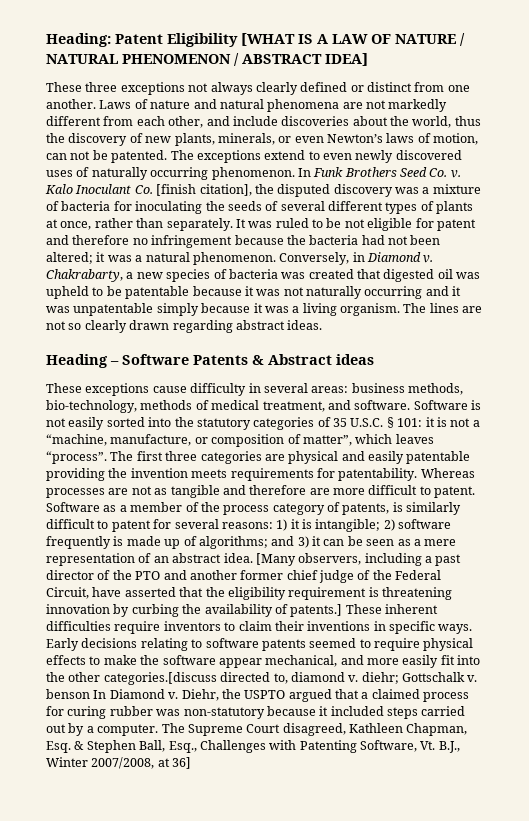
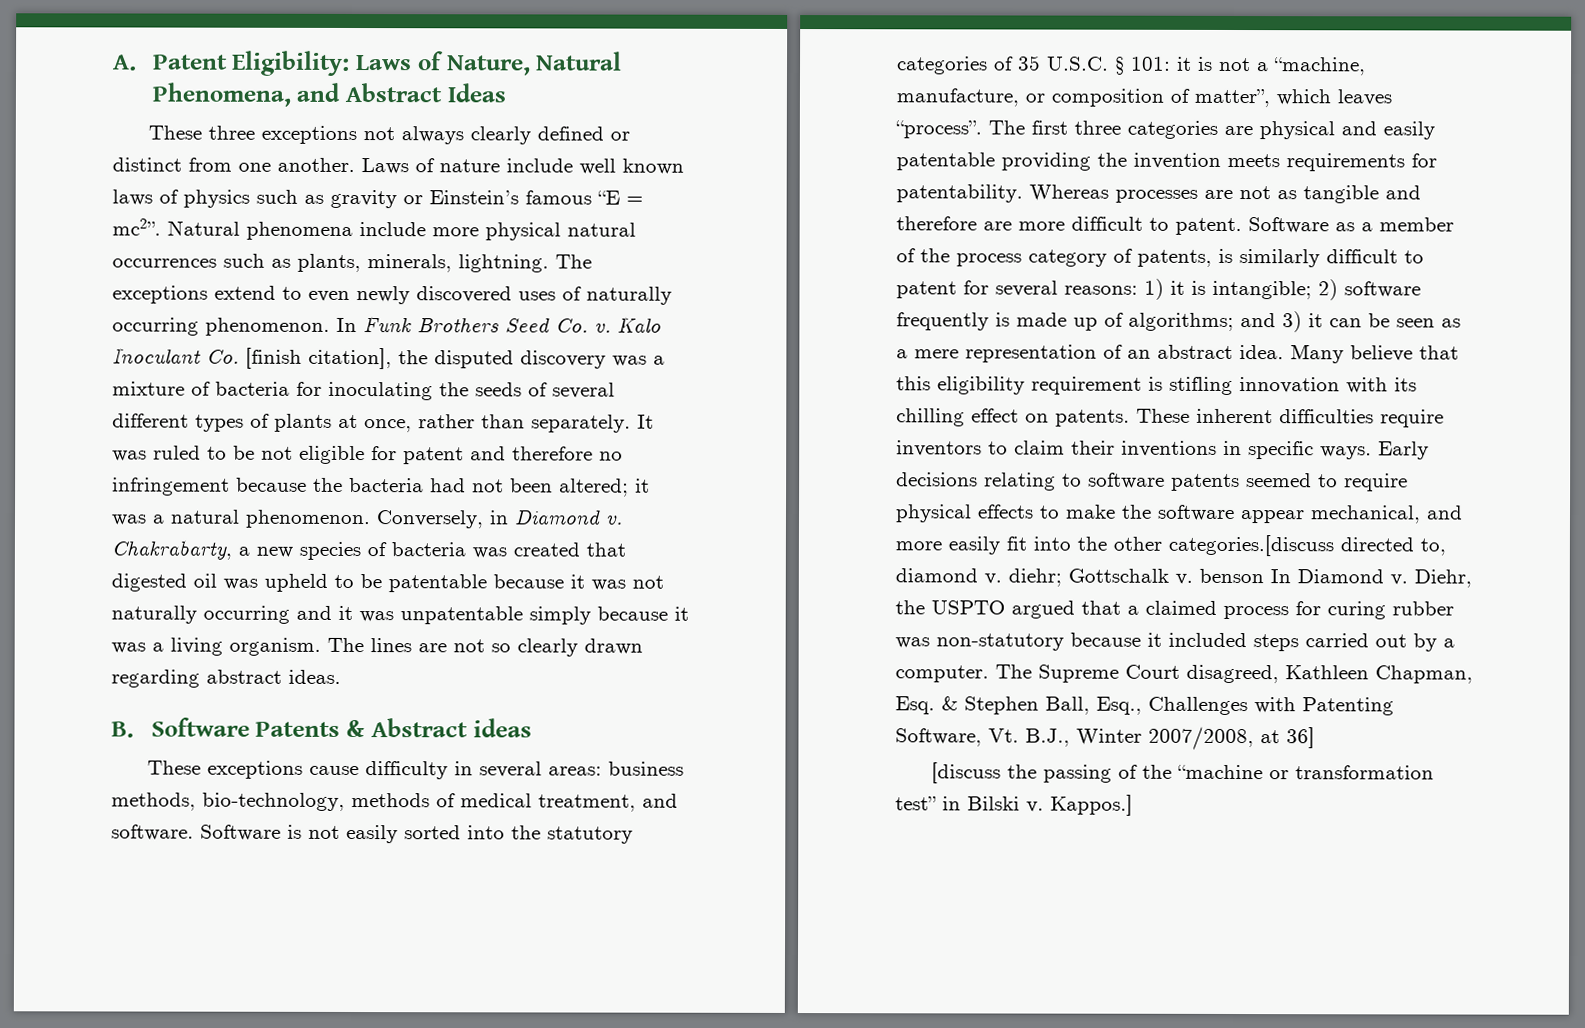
[46,33,465,47] [46,53,368,66] Heading: Patent Eligibility [WHAT IS A LAW OF NATURE / NATURAL PHENOMENON / ABSTRACT IDEA] -> [113,50,623,76] [151,82,506,107] A. Patent Eligibility: Laws of Nature, Natural Phenomena, and Abstract Ideas
[193,99,448,112] [46,116,481,128] [46,133,479,146] [46,150,168,163] and natural phenomena are not markedly different from each other, and include discoveries about the world, thus the discovery of new plants, minerals, or even Newton’s laws of motion, can not be patented. -> [506,158,684,175] [112,189,643,209] [112,218,636,241] [112,253,549,273] include well known laws of physics such as gravity or Einstein’s famous “E = mc2”. Natural phenomena include more physical natural occurrences such as plants, minerals, lightning.
[46,354,119,368] Heading – -> [111,721,134,738] B.
[255,553,462,566] [46,570,442,583] [46,587,452,600] [46,604,343,617] [Many observers, including a past director of the PTO and another former chief judge of the Federal Circuit, have asserted that the eligibility requirement is threatening innovation by curbing the availability of patents.] -> [1290,344,1459,364] [896,376,1417,395] [896,408,1130,427] Many believe that this eligibility requirement is stifling innovation with its chilling effect on patents.
(192, 763) none -> [930,762,1434,784] [895,794,1133,816] // [discuss the passing of the “machine or transformation test” in Bilski v. Kappos.]

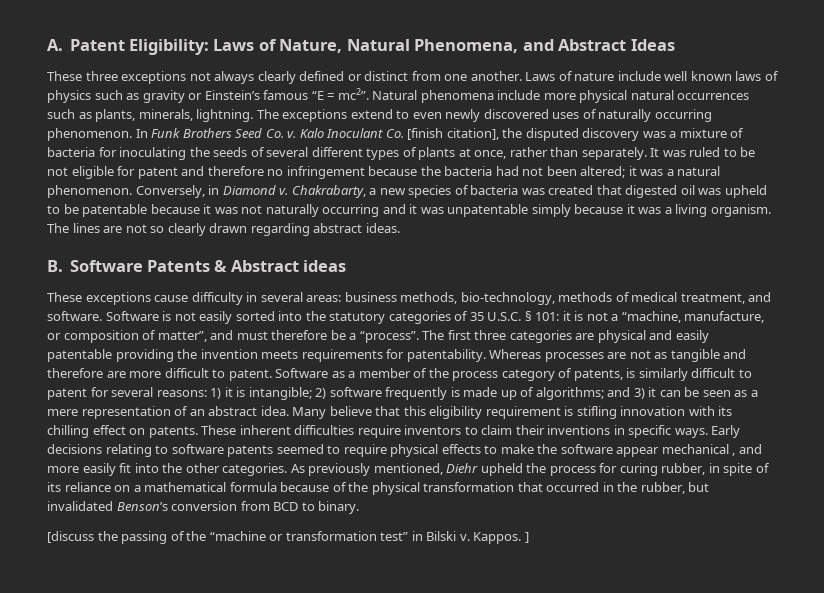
[1276,89,1392,106] which leaves -> [210,330,357,340] and must therefore be a
[1310,505,1421,524] mechanical, -> [661,444,736,456] mechanical ,
[1168,534,1446,557] [895,568,1472,588] [895,600,1454,620] [895,632,1455,652] [895,664,1473,684] [895,696,1394,716] [895,726,1315,751] categories.[discuss directed to, diamond v. diehr; Gottschalk v. benson In Diamond v. Diehr, the USPTO argued that a claimed process for curing rubber was non-statutory because it included steps carried out by a computer. The Supreme Court disagreed, Kathleen Chapman, Esq. & Stephen Ball, Esq., Challenges with Patenting Software, Vt. B.J., Winter 2007/2008, at 36] -> [222,463,770,476] [47,482,710,495] [47,501,360,514] categories. As previously mentioned, Diehr upheld the process for curing rubber, in spite of its reliance on a mathematical formula because of the physical transformation that occurred in the rubber, but invalidated Benson’s conversion from BCD to binary.
[1050,794,1133,816] Kappos.] -> [473,532,529,544] Kappos. ]

